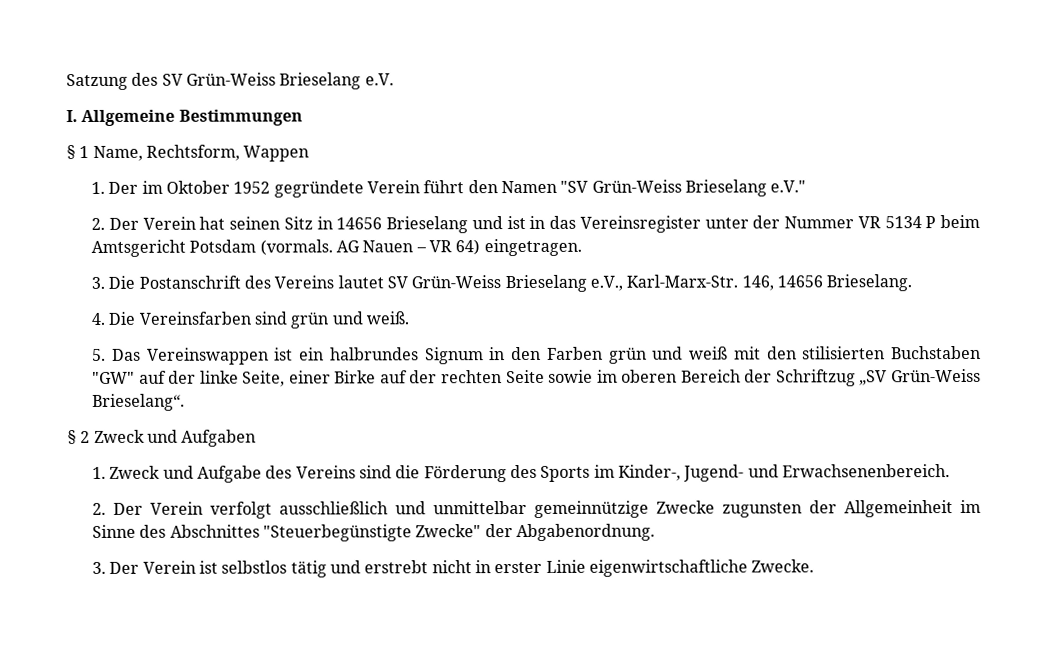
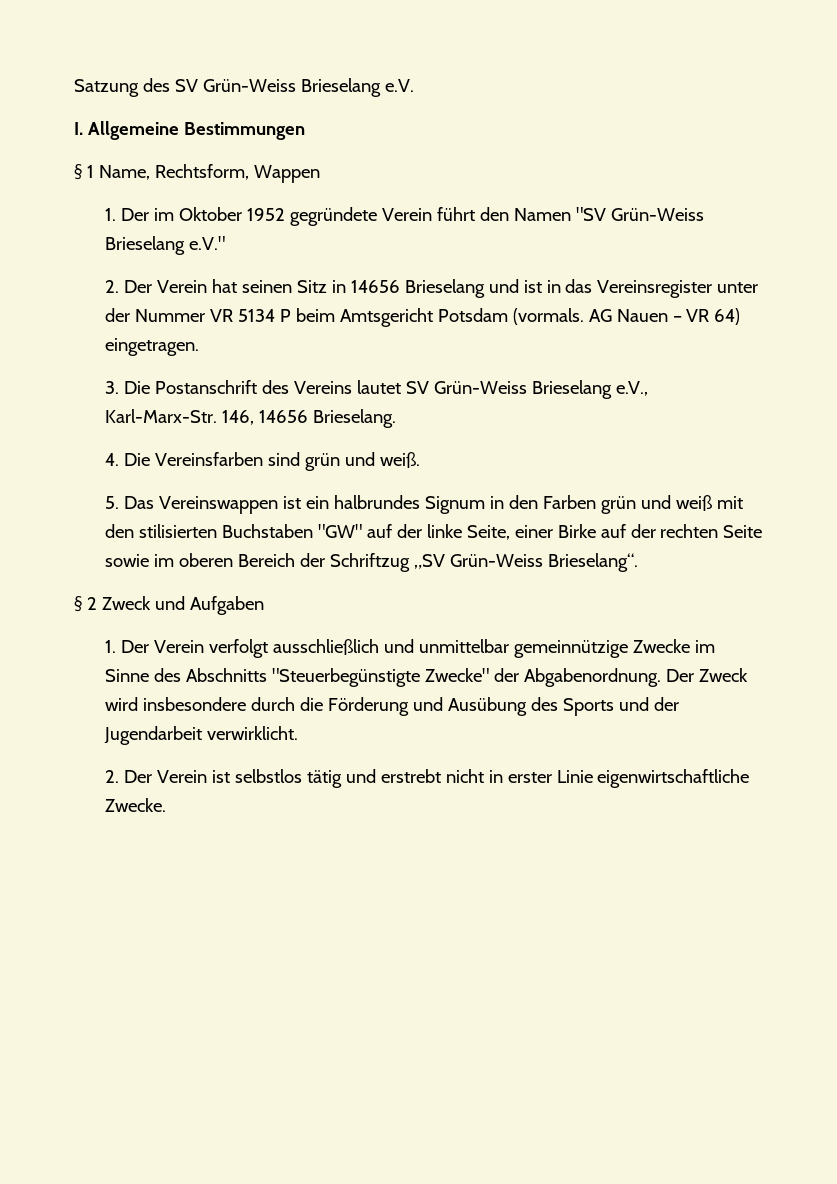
[109,464,950,483] [92,502,107,515] Zweck und Aufgabe des Vereins sind die Förderung des Sports im Kinder-, Jugend- und Erwachsenenbereich. // 2. -> (116, 646) none
[722,500,954,518] zugunsten der Allgemeinheit -> (690, 646) none
[169,524,260,538] Abschnittes -> [185,668,267,682] Abschnitts
[92,561,107,574] // 3. -> [665,668,748,682] [104,697,679,716] [103,726,298,745] [104,770,119,783] Der Zweck wird insbesondere durch die Förderung und Ausübung des Sports und der Jugendarbeit verwirklicht. // 2.

